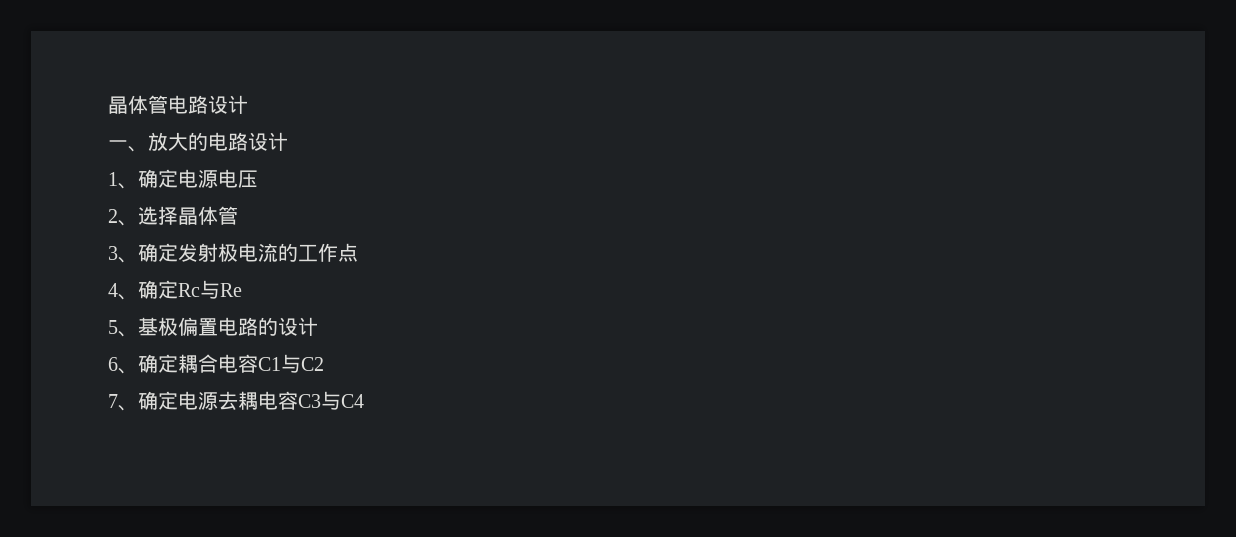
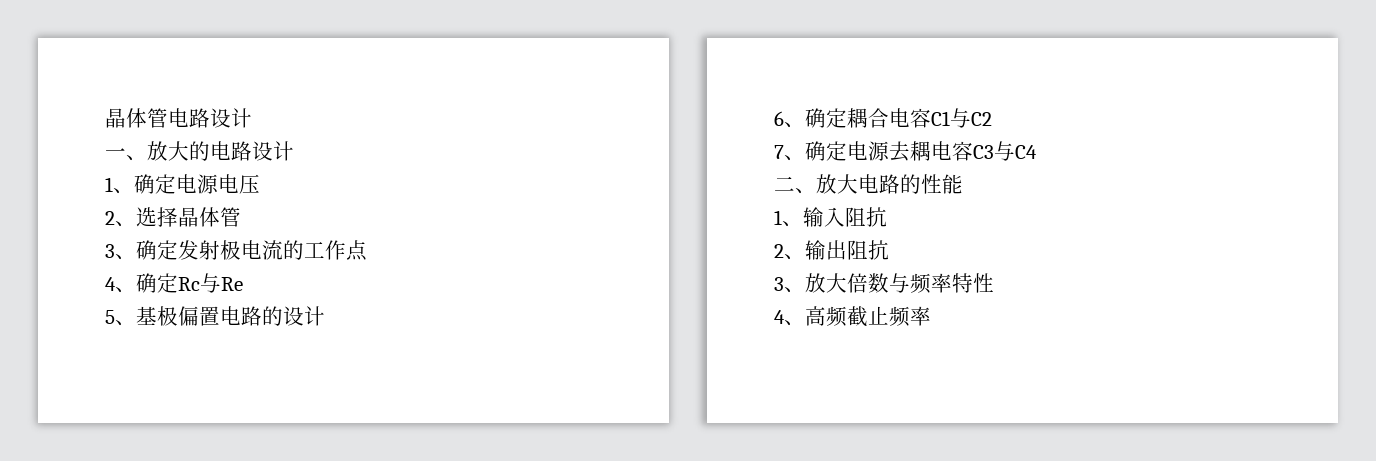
(364, 401) none -> [774,174,963,194] [774,207,887,227] [774,240,889,260] [774,273,994,294] [774,306,931,327] // 二、放大电路的性能 // 1、输入阻抗 // 2、输出阻抗 // 3、放大倍数与频率特性 // 4、高频截止频率

